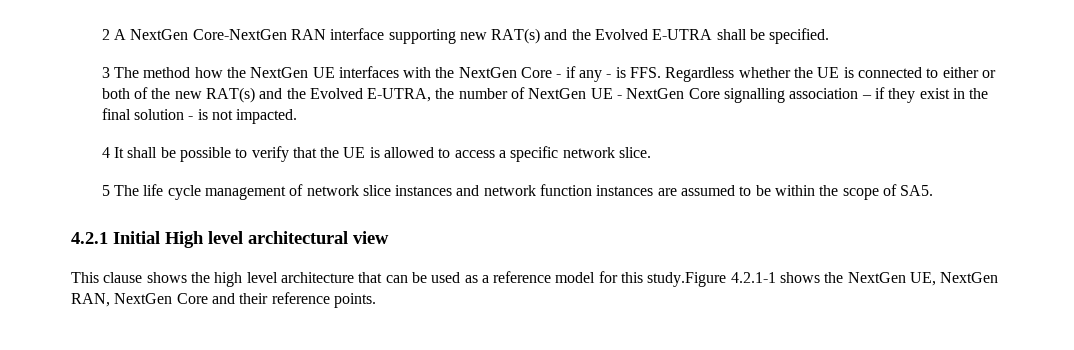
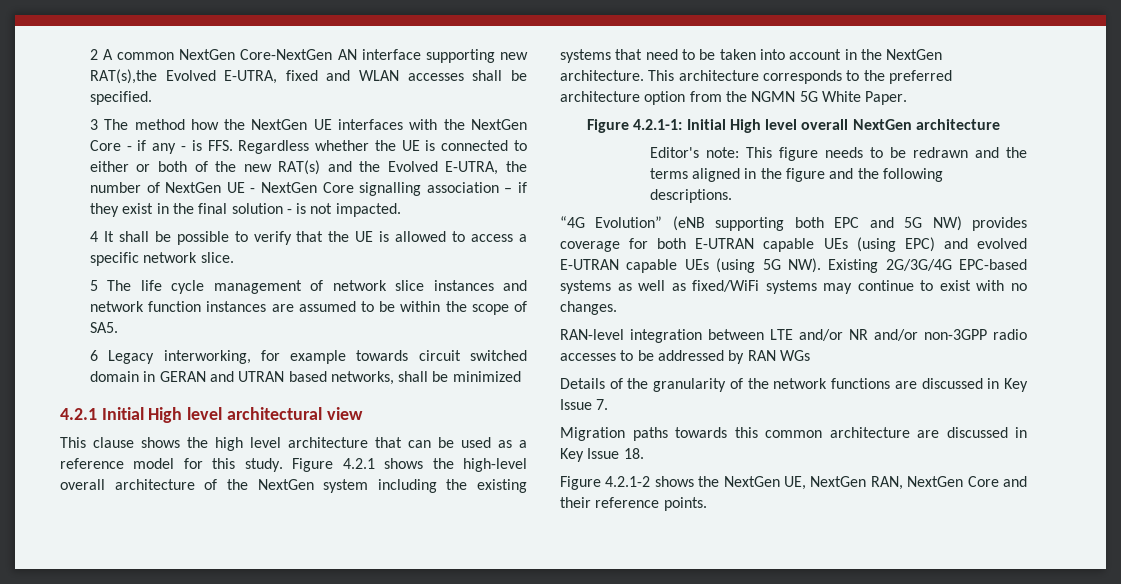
(126, 34) none -> [117,52,175,60] common
[290,29,326,40] RAN -> [337,49,357,60] AN
[491,28,713,44] RAT(s) and the Evolved E-UTRA -> [89,69,464,84] RAT(s),the Evolved E-UTRA, fixed and WLAN accesses
(934, 190) none -> [89,350,527,364] [89,371,521,385] // 6 Legacy interworking, for example towards circuit switched domain in GERAN and UTRAN based networks, shall be minimized
[647,272,776,287] study.Figure 4.2.1-1 -> [244,458,528,472] [60,479,527,493] [560,49,943,63] [560,70,952,84] [560,91,908,105] [586,119,1001,133] [649,147,1027,161] [649,168,943,182] [649,189,732,203] [560,216,1027,231] [560,237,1027,252] [560,258,1027,273] [560,280,1027,294] [560,301,617,315] [560,329,1027,343] [560,350,810,364] [560,378,1028,392] [560,399,609,410] [560,427,1027,441] [560,448,644,462] [560,476,651,490] study. Figure 4.2.1 shows the high-level overall architecture of the NextGen system including the existing systems that need to be taken into account in the NextGen architecture. This architecture corresponds to the preferred architecture option from the NGMN 5G White Paper. // Figure 4.2.1-1: Initial High level overall NextGen architecture // Editor's note: This figure needs to be redrawn and the terms aligned in the figure and the following descriptions. // “4G Evolution” (eNB supporting both EPC and 5G NW) provides coverage for both E-UTRAN capable UEs (using EPC) and evolved E-UTRAN capable UEs (using 5G NW). Existing 2G/3G/4G EPC-based systems as well as fixed/WiFi systems may continue to exist with no changes. // RAN-level integration between LTE and/or NR and/or non-3GPP radio accesses to be addressed by RAN WGs // Details of the granularity of the network functions are discussed in Key Issue 7. // Migration paths towards this common architecture are discussed in Key Issue 18. // Figure 4.2.1-2

